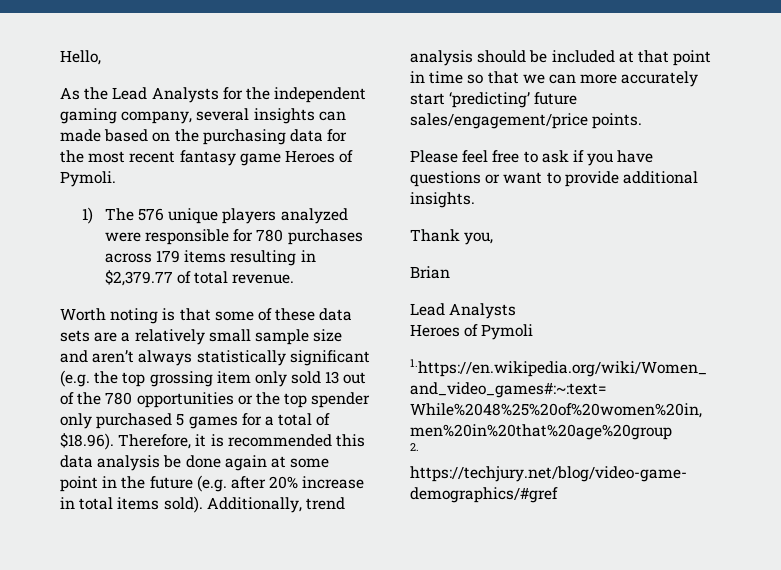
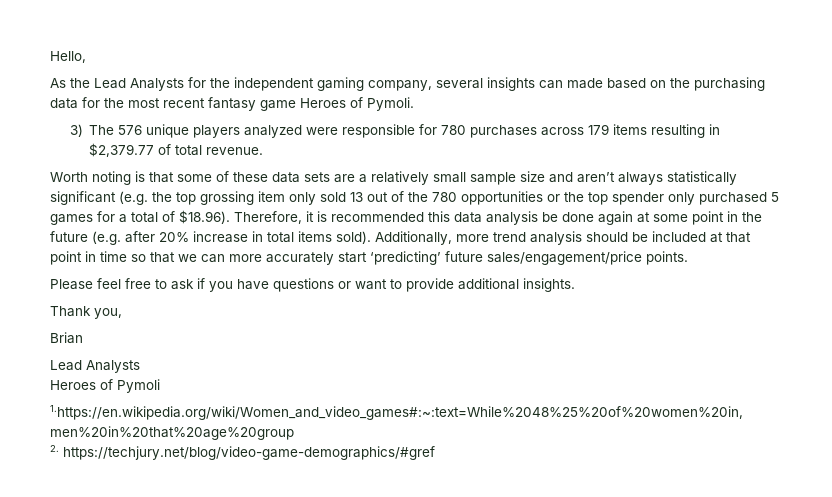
[82,207,94,224] 1) -> [69,124,83,137] 3)
(302, 505) none -> [456,234,489,242] more

